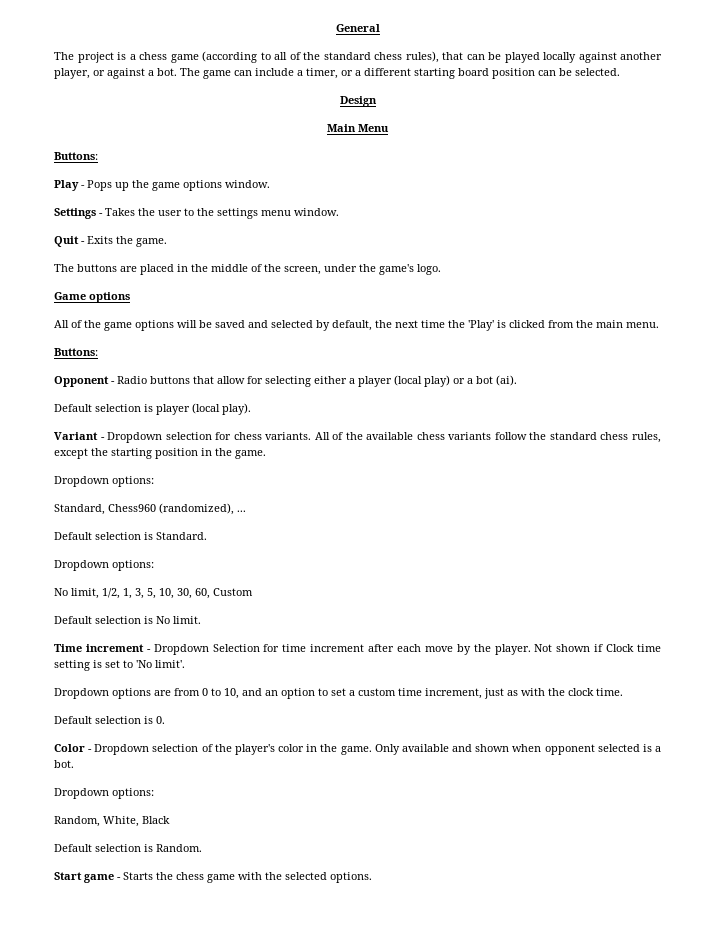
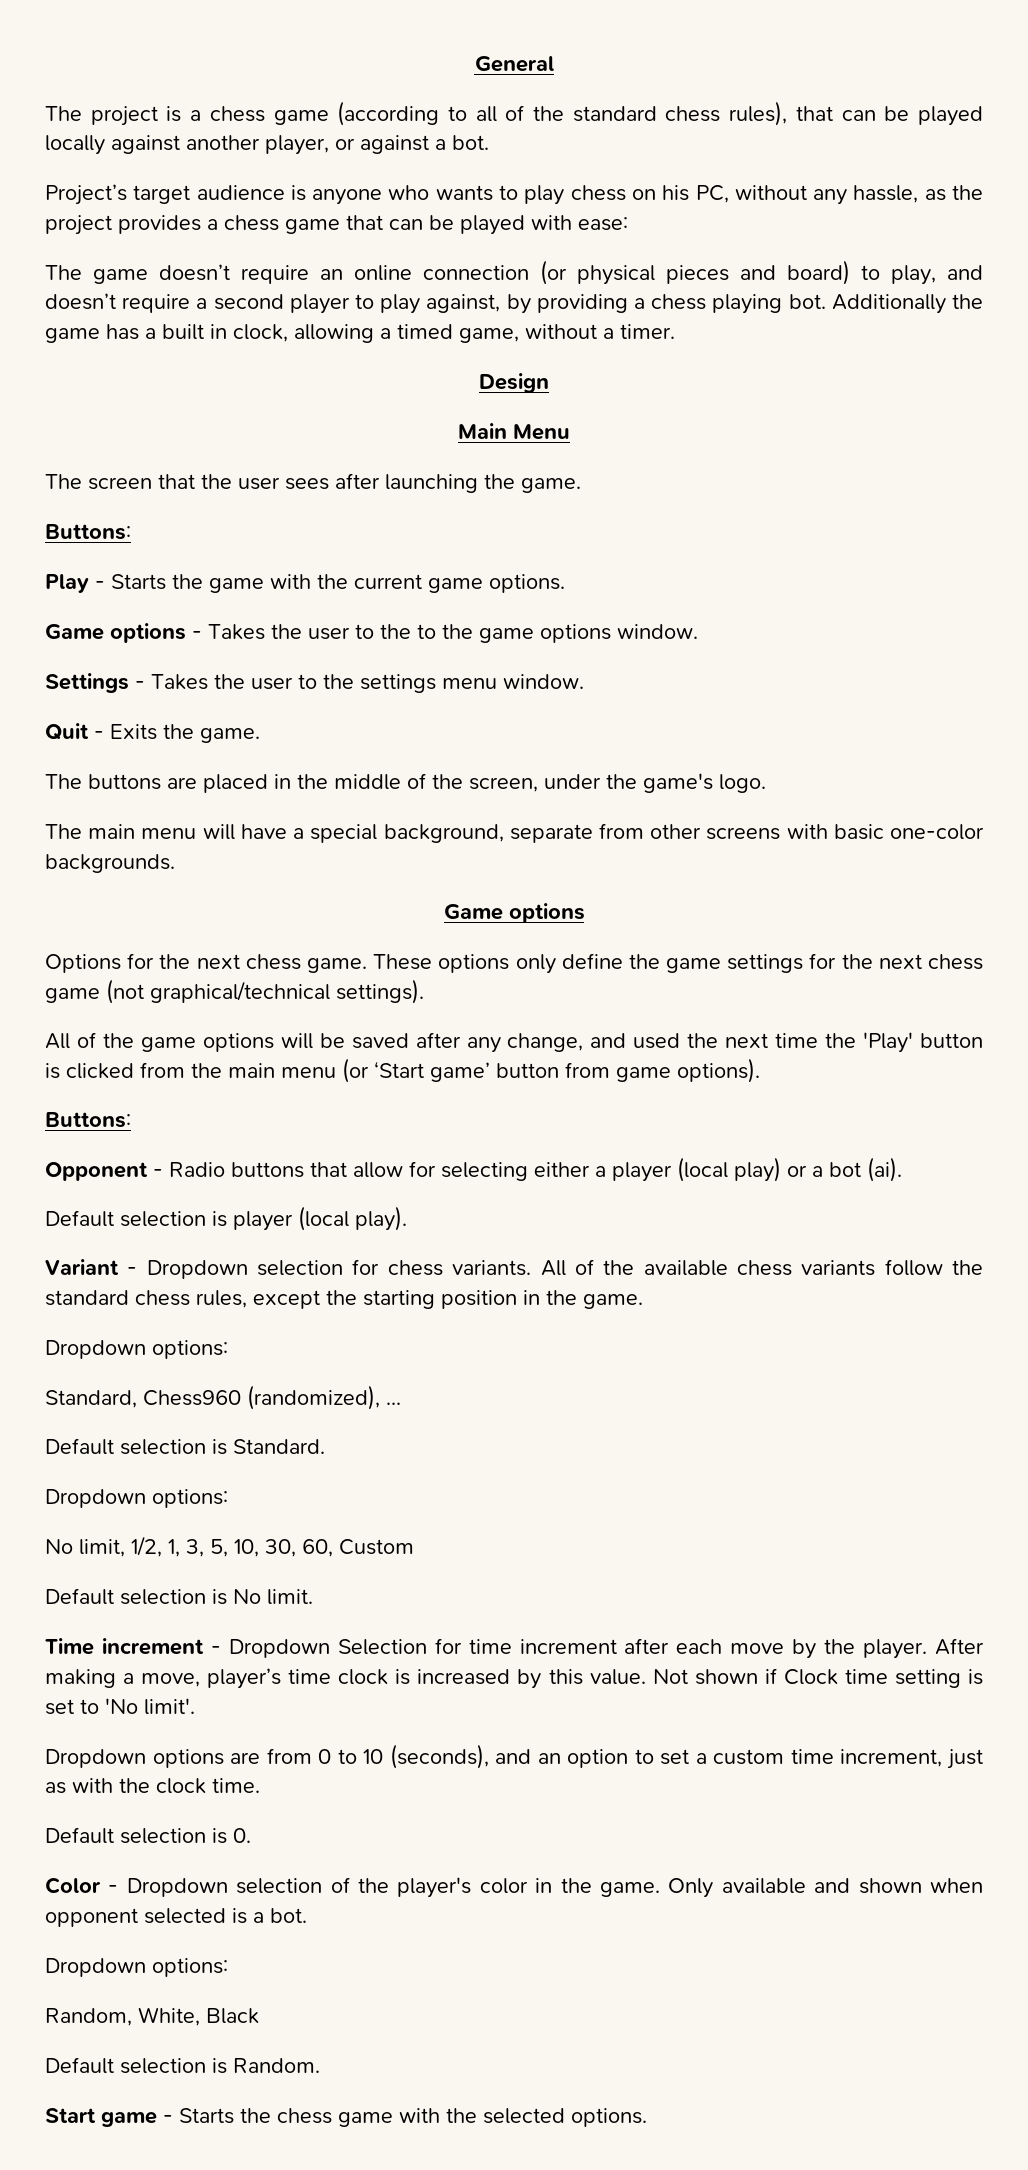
[180,68,620,79] [339,96,377,107] [327,124,389,132] [54,152,98,160] [54,180,129,191] The game can include a timer, or a different starting board position can be selected. // Design // Main Menu // Buttons: // Play - Pops up -> [45,184,983,205] [45,215,628,235] [45,260,983,285] [45,293,984,314] [45,324,675,343] [479,373,549,393] [458,423,570,440] [45,473,581,493] [45,524,131,540] [45,574,565,593] [45,623,436,643] // Project’s target audience is anyone who wants to play chess on his PC, without any hassle, as the project provides a chess game that can be played with ease: // The game doesn’t require an online connection (or physical pieces and board) to play, and doesn’t require a second player to play against, by providing a chess playing bot. Additionally the game has a built in clock, allowing a timed game, without a timer. // Design // Main Menu // The screen that the user sees after launching the game. // Buttons: // Play - Starts the game with the current game options. // Game options - Takes the user to the to
[54,292,130,303] Game options -> [45,823,984,843] [45,854,175,873] [443,903,585,923] [45,953,983,974] [45,979,424,1004] The main menu will have a special background, separate from other screens with basic one-color backgrounds. // Game options // Options for the next chess game. These options only define the game settings for the next chess game (not graphical/technical settings).
[248,320,372,331] and selected by default, -> [415,1032,681,1053] after any change, and used
(494, 325) none -> [920,1033,984,1048] button
[626,322,659,328] menu. -> [281,1058,760,1083] menu (or ‘Start game’ button from game options).
(531, 649) none -> [935,1638,985,1655] [45,1668,646,1689] After making a move, player’s time clock is increased by this value.
[224,688,239,699] 10, -> [363,1744,489,1769] 10 (seconds),

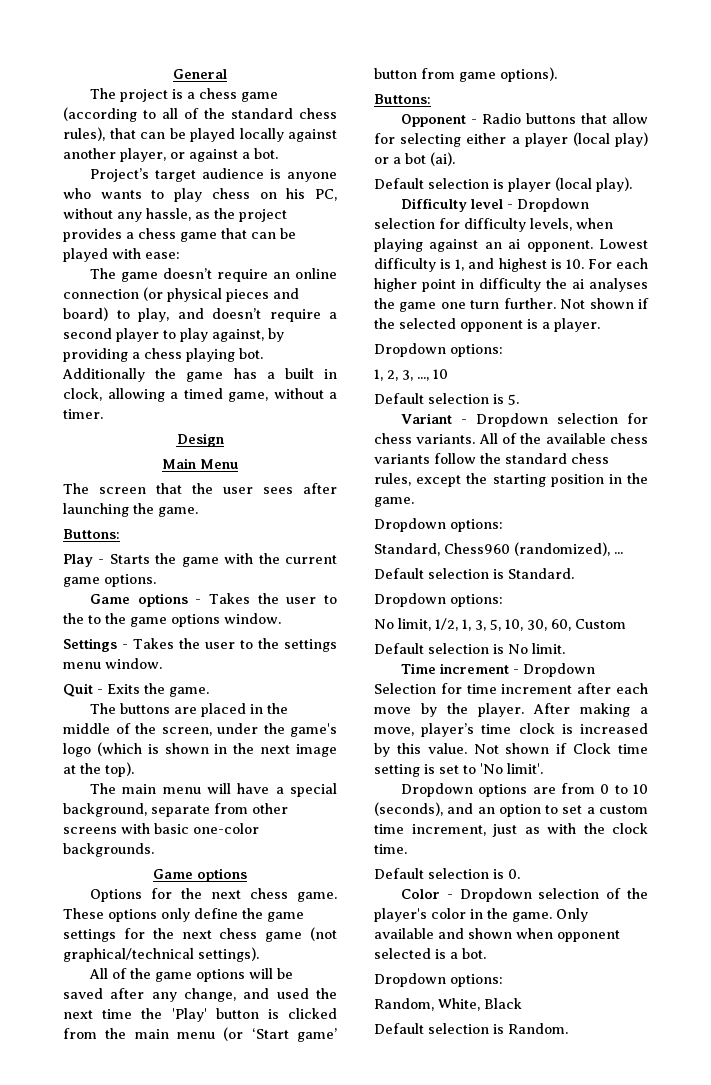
[719,774,766,793] logo. -> [63,742,337,757] [63,762,134,777] logo (which is shown in the next image at the top).
(407, 1218) none -> [401,198,590,212] [374,218,613,232] [374,238,648,252] [374,258,648,272] [374,278,648,292] [374,298,649,312] [374,318,600,332] [374,343,503,357] [374,369,448,381] [374,393,519,405] // Difficulty level - Dropdown selection for difficulty levels, when playing against an ai opponent. Lowest difficulty is 1, and highest is 10. For each higher point in difficulty the ai analyses the game one turn further. Not shown if the selected opponent is a player. // Dropdown options: // 1, 2, 3, ..., 10 // Default selection is 5.
[45,2108,647,2127] // Start game - Starts the chess game with the selected options. -> (568, 1028) none

